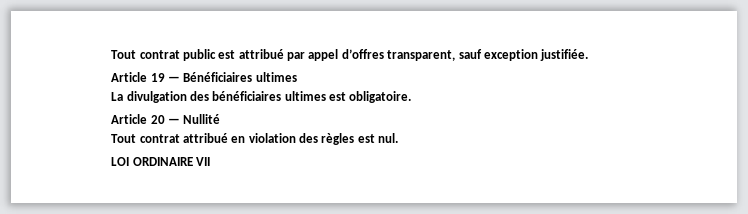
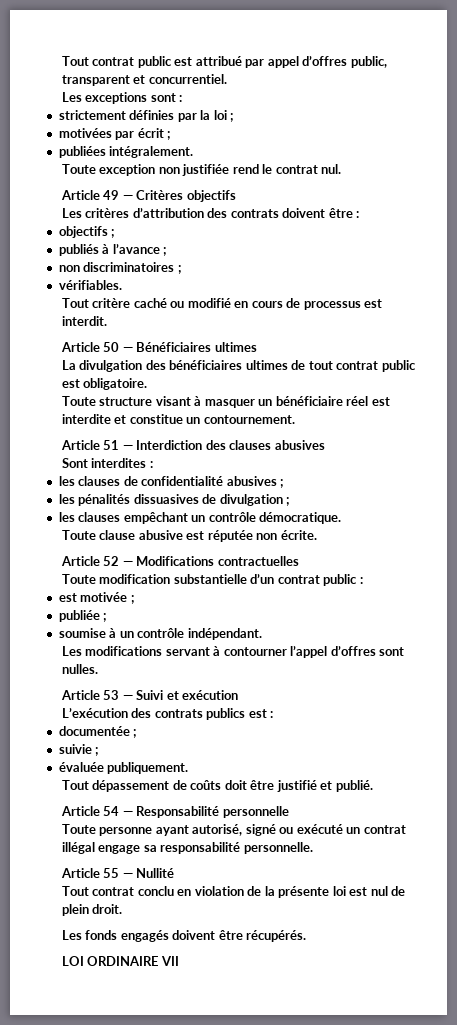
[387,49,589,61] [111,72,165,82] transparent, sauf exception justifiée. // Article 19 -> [350,56,387,68] [61,74,227,86] [61,92,183,104] [58,110,235,122] [58,128,172,140] [58,146,194,158] [61,164,342,176] [60,190,236,202] [61,208,360,218] [58,226,116,238] [58,244,168,256] [58,262,182,274] [58,280,122,290] [61,298,383,310] [61,316,107,326] [60,342,120,352] public, transparent et concurrentiel. // Les exceptions sont : // strictement définies par la loi ; // motivées par écrit ; // publiées intégralement. // Toute exception non justifiée rend le contrat nul. // Article 49 — Critères objectifs // Les critères d’attribution des contrats doivent être : // objectifs ; // publiés à l’avance ; // non discriminatoires ; // vérifiables. // Tout critère caché ou modifié en cours de processus est interdit. // Article 50
[329,91,412,103] [111,114,165,124] est obligatoire. // Article 20 -> [291,360,416,372] [61,378,148,390] [61,396,390,408] [61,414,295,424] [60,440,325,450] [61,458,153,468] [58,476,285,488] [58,494,291,506] [58,512,342,524] [61,530,317,542] [60,556,299,566] [61,574,363,586] [58,592,135,604] [58,610,108,622] [58,628,262,640] [61,646,405,658] [61,664,98,674] [60,690,239,700] [61,708,274,720] [58,726,138,738] [58,744,100,756] [58,762,189,774] [61,780,373,792] [60,806,289,818] [61,824,406,836] [61,842,313,854] [60,868,120,878] de tout contrat public est obligatoire. // Toute structure visant à masquer un bénéficiaire réel est interdite et constitue un contournement. // Article 51 — Interdiction des clauses abusives // Sont interdites : // les clauses de confidentialité abusives ; // les pénalités dissuasives de divulgation ; // les clauses empêchant un contrôle démocratique. // Toute clause abusive est réputée non écrite. // Article 52 — Modifications contractuelles // Toute modification substantielle d’un contrat public : // est motivée ; // publiée ; // soumise à un contrôle indépendant. // Les modifications servant à contourner l’appel d’offres sont nulles. // Article 53 — Suivi et exécution // L’exécution des contrats publics est : // documentée ; // suivie ; // évaluée publiquement. // Tout dépassement de coûts doit être justifié et publié. // Article 54 — Responsabilité personnelle // Toute personne ayant autorisé, signé ou exécuté un contrat illégal engage sa responsabilité personnelle. // Article 55
[182,133,228,143] attribué -> [137,886,174,896] conclu
[299,133,399,145] des règles est nul. -> [247,886,406,898] [61,904,123,916] [61,930,307,942] de la présente loi est nul de plein droit. // Les fonds engagés doivent être récupérés.

